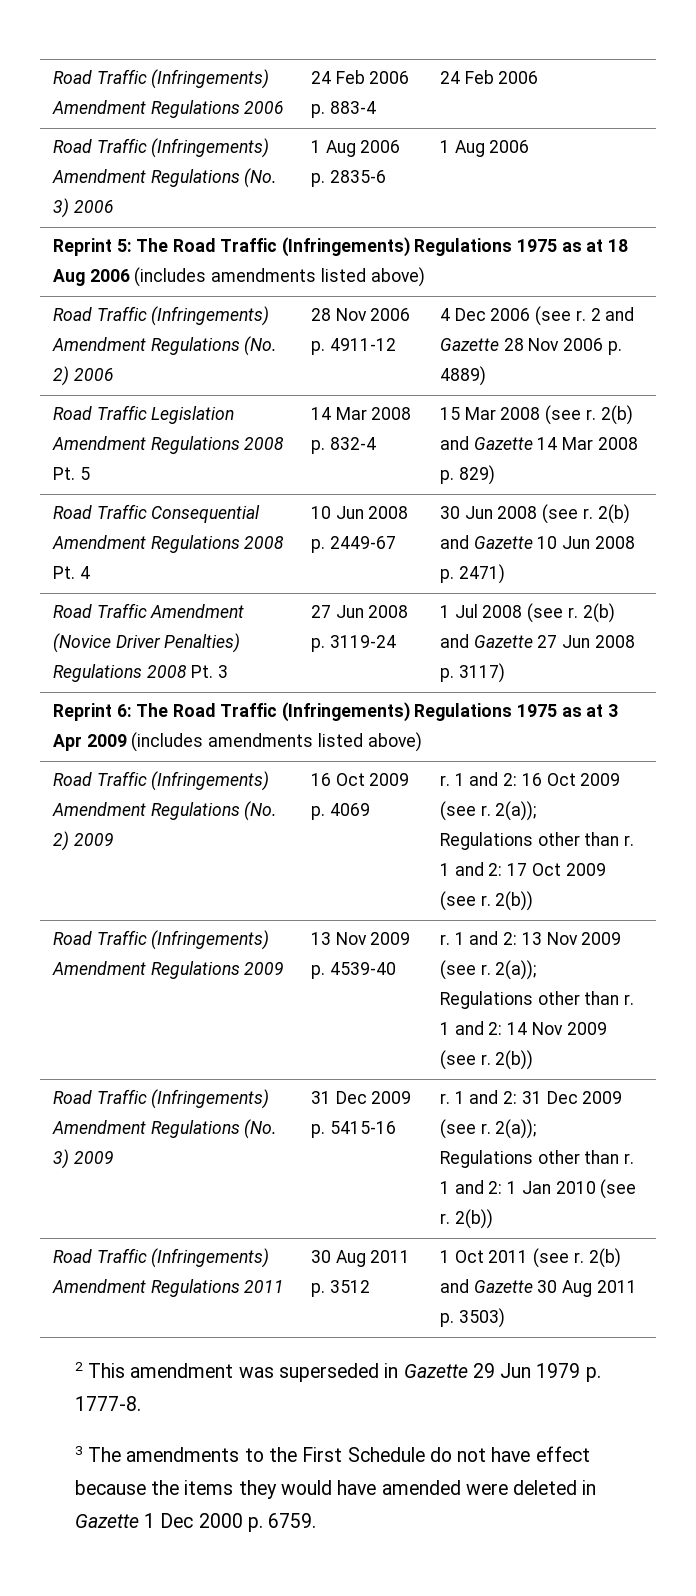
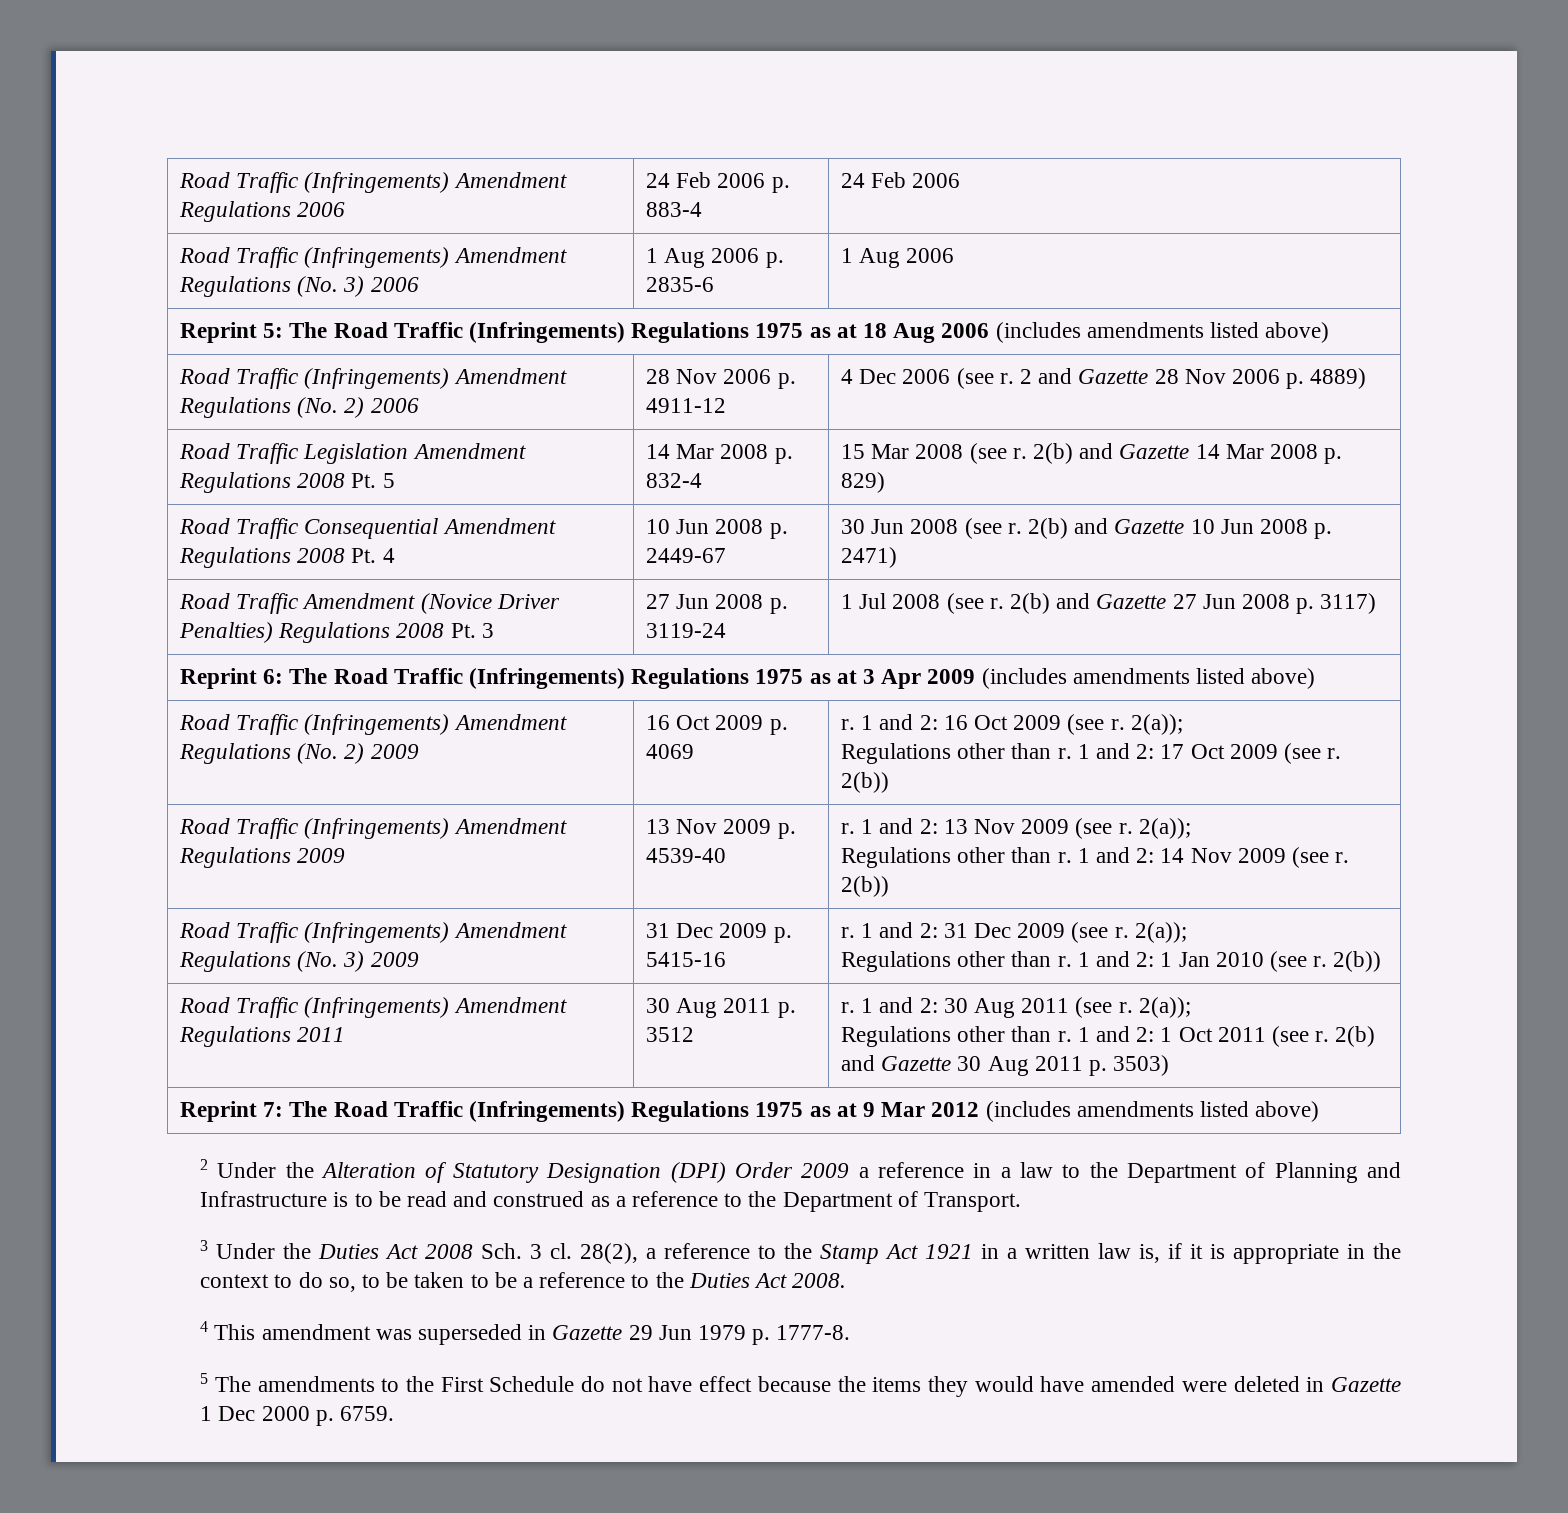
(370, 1286) none -> [840,997,1191,1018] [840,1026,1155,1047] r. 1 and 2: 30 Aug 2011 (see r. 2(a)); // Regulations other than r. 1 and 2:
[74,1362,83,1371] // 2 -> [179,1101,1320,1122] [200,1159,1401,1183] [200,1191,1022,1212] [200,1240,1401,1264] [200,1272,847,1292] [200,1321,209,1332] // Reprint 7: The Road Traffic (Infringements) Regulations 1975 as at 9 Mar 2012 (includes amendments listed above) // 2 Under the Alteration of Statutory Designation (DPI) Order 2009 a reference in a law to the Department of Planning and Infrastructure is to be read and construed as a reference to the Department of Transport. // 3 Under the Duties Act 2008 Sch. 3 cl. 28(2), a reference to the Stamp Act 1921 in a written law is, if it is appropriate in the context to do so, to be taken to be a reference to the Duties Act 2008. // 4
[74,1446,83,1455] 3 -> [200,1373,209,1384] 5

